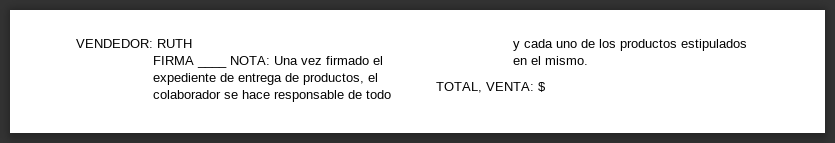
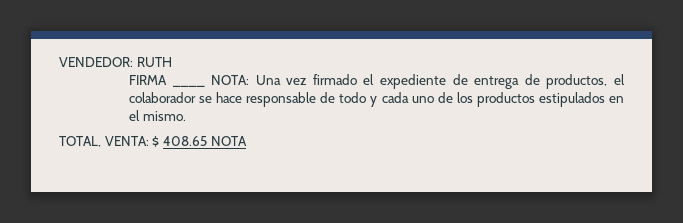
(546, 87) none -> [162,136,247,146] 408.65 NOTA

